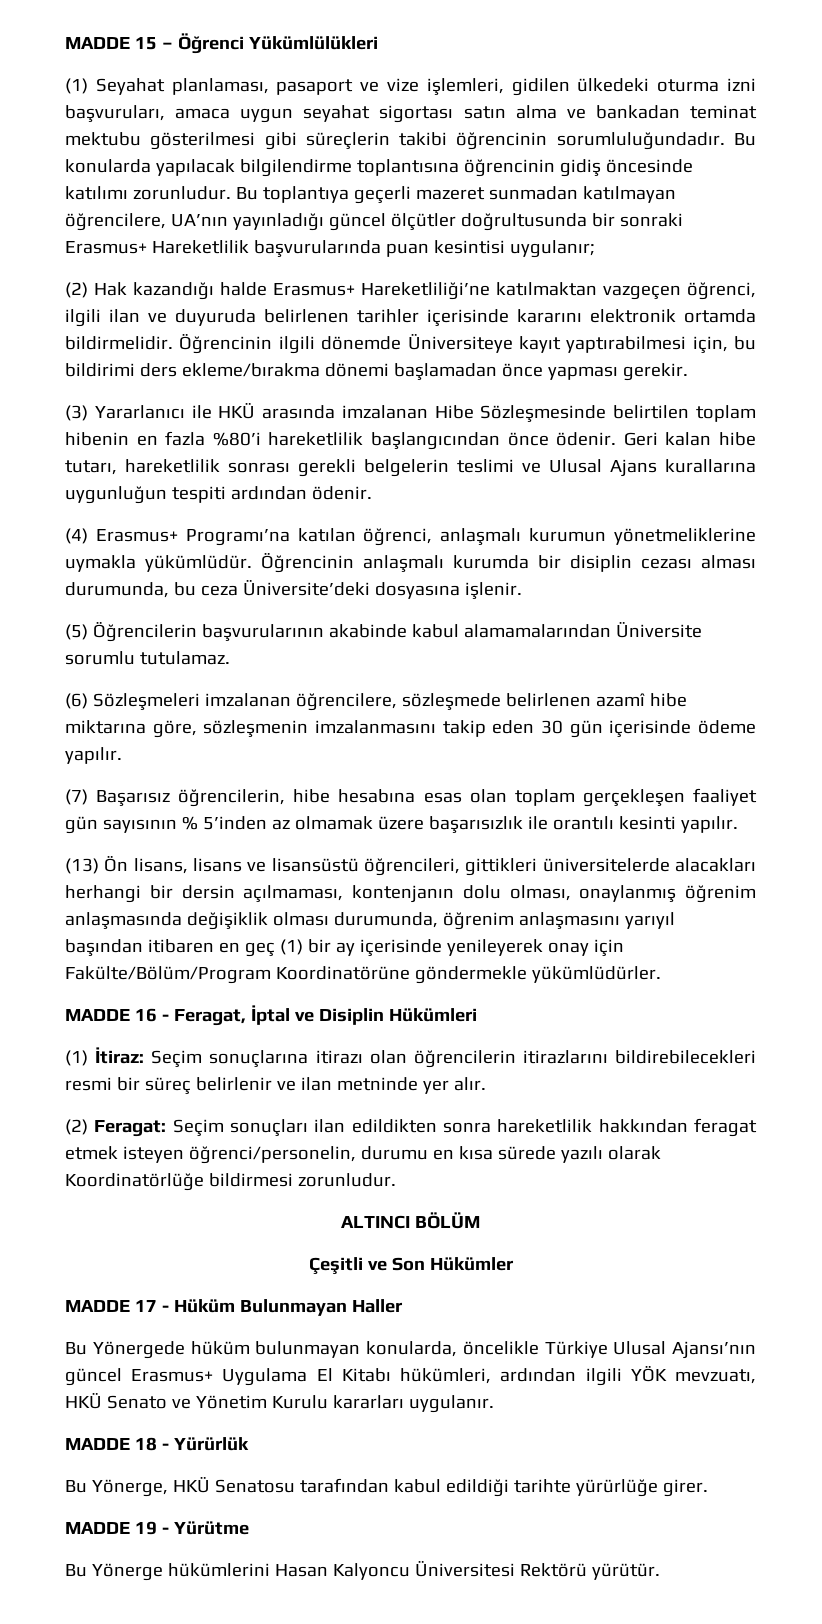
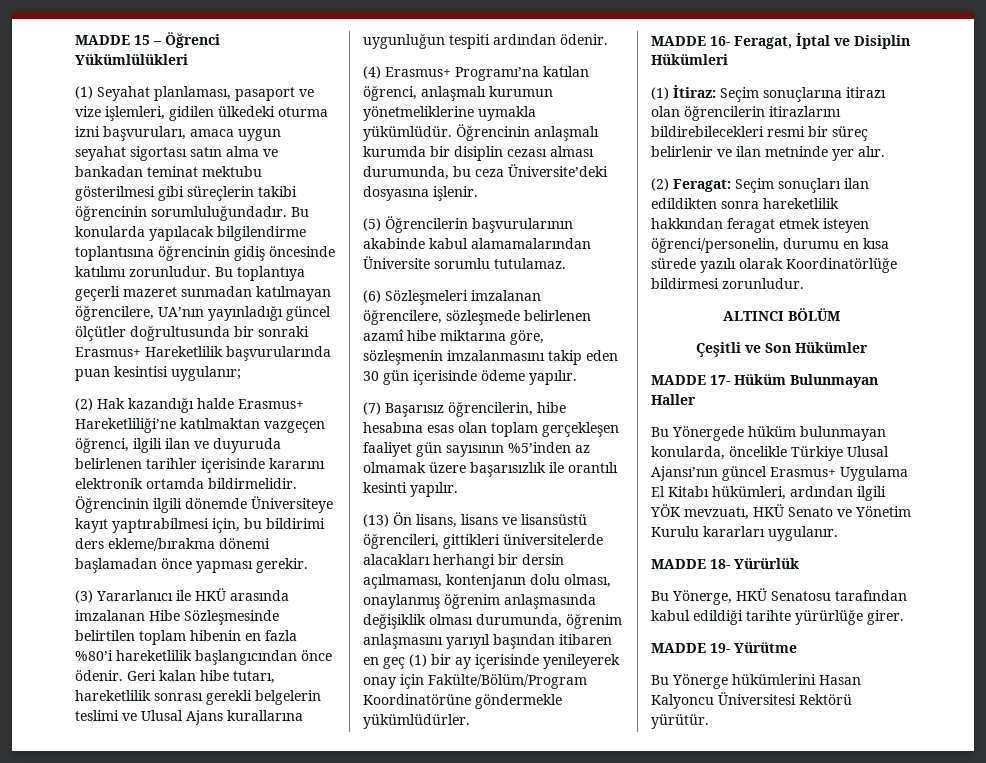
[181,816,267,830] % 5’inden -> [508,442,571,453] %5’inden
[134,1008,169,1022] 16 - -> [710,36,730,46] 16-
[134,1300,169,1312] 17 - -> [710,375,730,385] 17-
[134,1437,169,1451] 18 - -> [710,559,730,569] 18-
[134,1521,169,1535] 19 - -> [710,643,730,653] 19-

